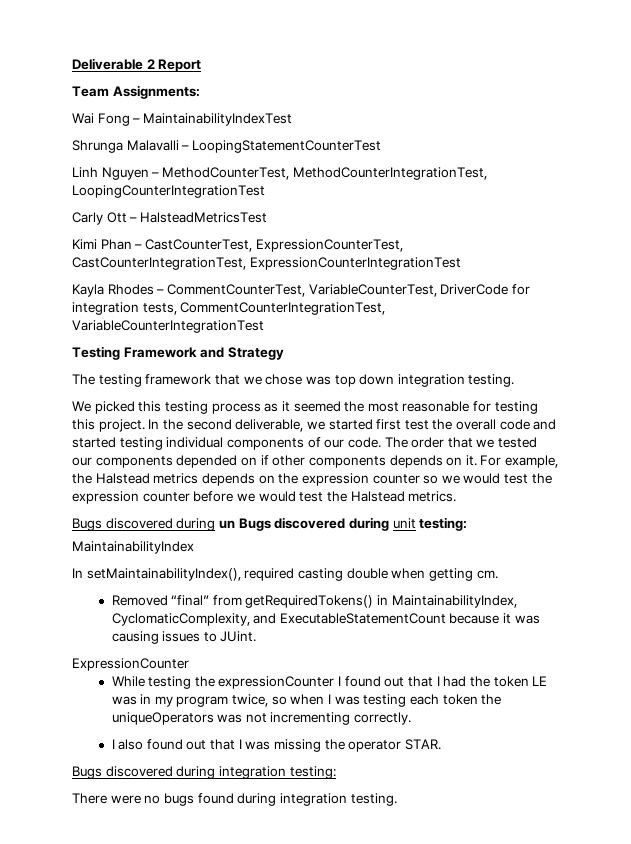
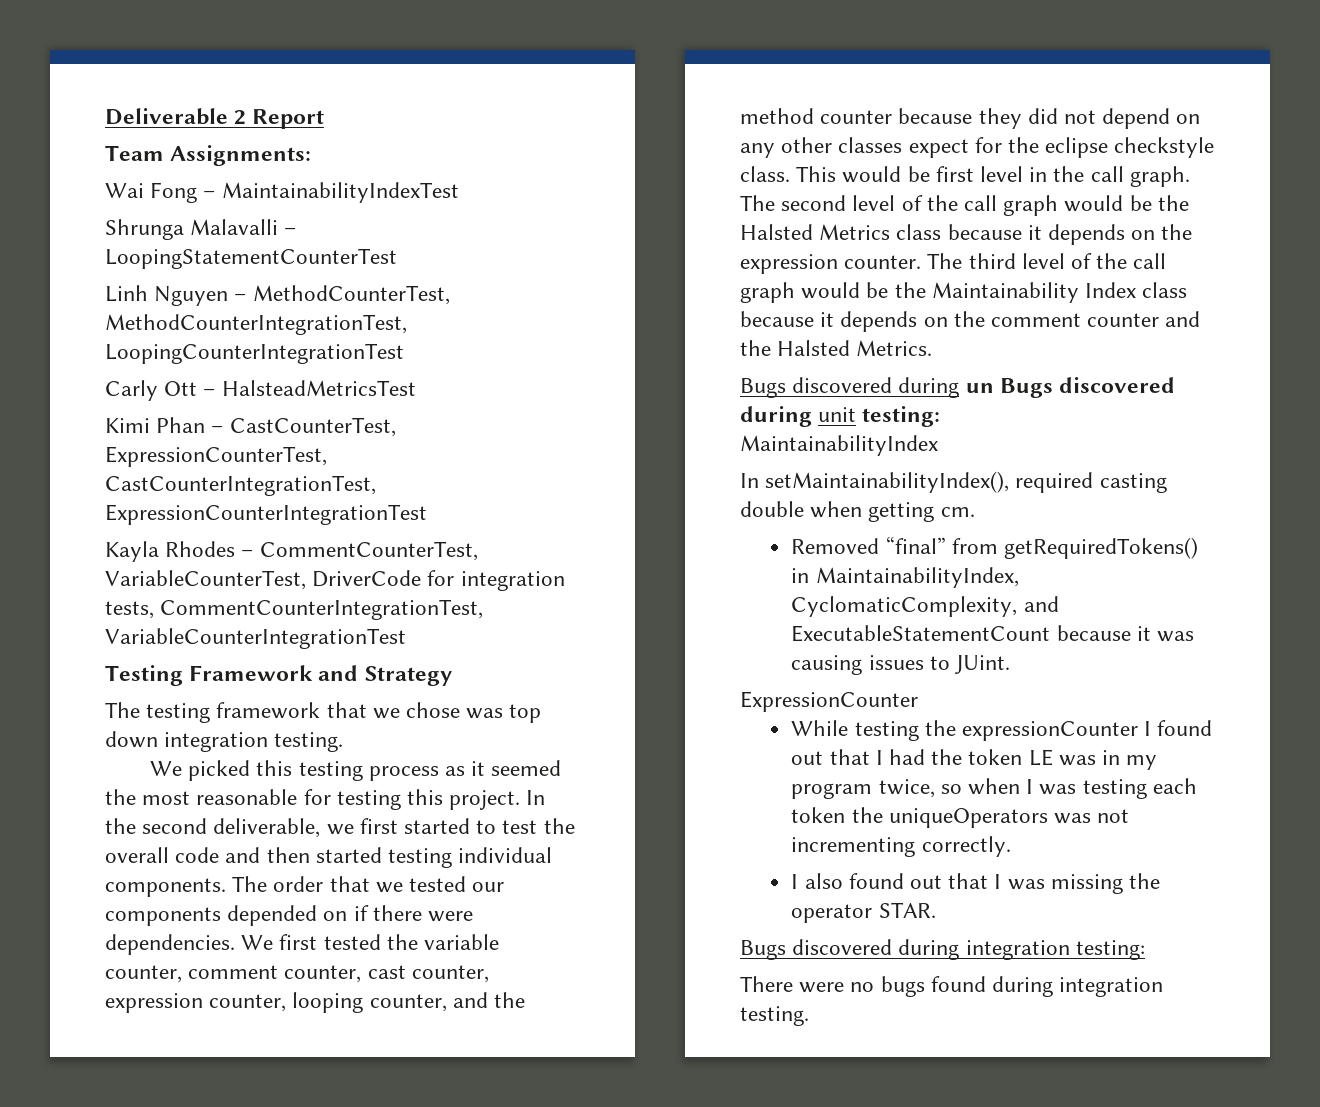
[328,419,402,430] started first -> [359,818,497,834] first started to
(557, 424) none -> [266,847,310,863] then
[226,437,381,450] components of our code. -> [105,878,226,897] components.
[272,455,559,468] [72,473,552,486] [72,491,457,504] other components depends on it. For example, the Halstead metrics depends on the expression counter so we would test the expression counter before we would test the Halstead metrics. -> [372,905,474,922] [105,934,500,955] [105,965,489,983] [105,992,526,1013] [740,108,1201,129] [740,137,1215,158] [740,166,1190,187] [740,195,1189,216] [740,224,1193,245] [740,253,1167,274] [740,282,1188,303] [740,311,1201,332] [740,340,933,356] there were dependencies. We first tested the variable counter, comment counter, cast counter, expression counter, looping counter, and the method counter because they did not depend on any other classes expect for the eclipse checkstyle class. This would be first level in the call graph. The second level of the call graph would be the Halsted Metrics class because it depends on the expression counter. The third level of the call graph would be the Maintainability Index class because it depends on the comment counter and the Halsted Metrics.

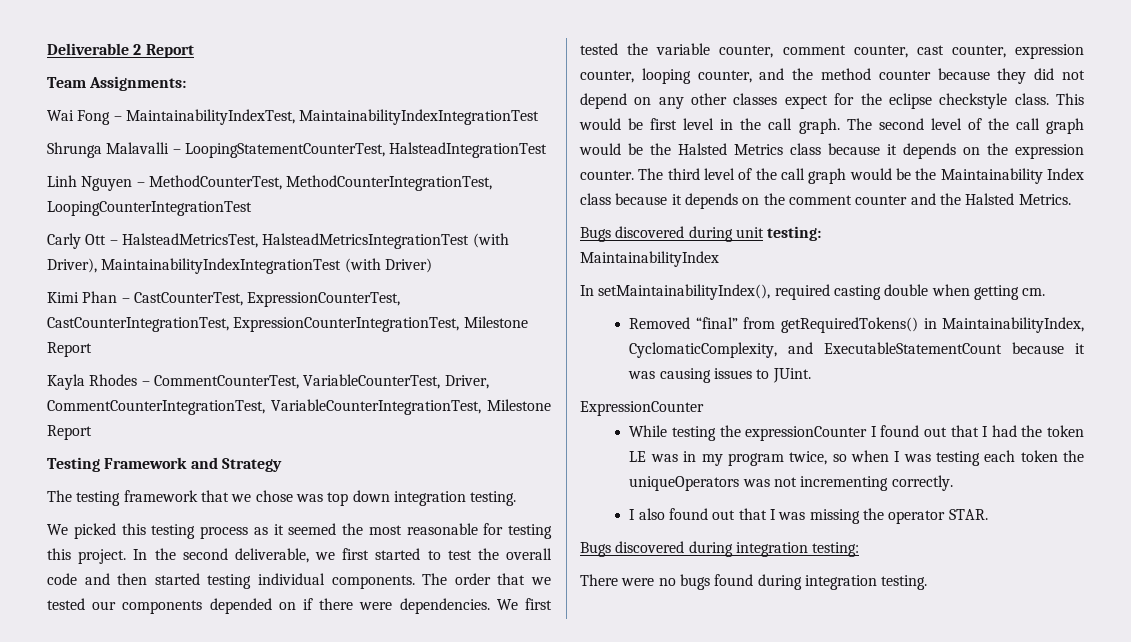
[221,182,459,203] MaintainabilityIndexTest -> [125,109,540,125] MaintainabilityIndexTest, MaintainabilityIndexIntegrationTest
[105,248,397,269] LoopingStatementCounterTest -> [184,142,548,158] LoopingStatementCounterTest, HalsteadIntegrationTest
[221,380,416,396] HalsteadMetricsTest -> [121,233,509,249] [47,258,432,274] HalsteadMetricsTest, HalsteadMetricsIntegrationTest (with Driver), MaintainabilityIndexIntegrationTest (with Driver)
[105,504,427,525] ExpressionCounterIntegrationTest -> [233,316,528,332] [47,342,92,357] ExpressionCounterIntegrationTest, Milestone Report
[312,570,565,591] [105,599,484,620] [105,628,406,649] DriverCode for integration tests, CommentCounterIntegrationTest, VariableCounterIntegrationTest -> [444,375,489,389] [47,399,551,415] [47,425,92,440] Driver, CommentCounterIntegrationTest, VariableCounterIntegrationTest, Milestone Report
[965,377,1176,398] [740,406,812,427] un Bugs discovered during -> (733, 234) none

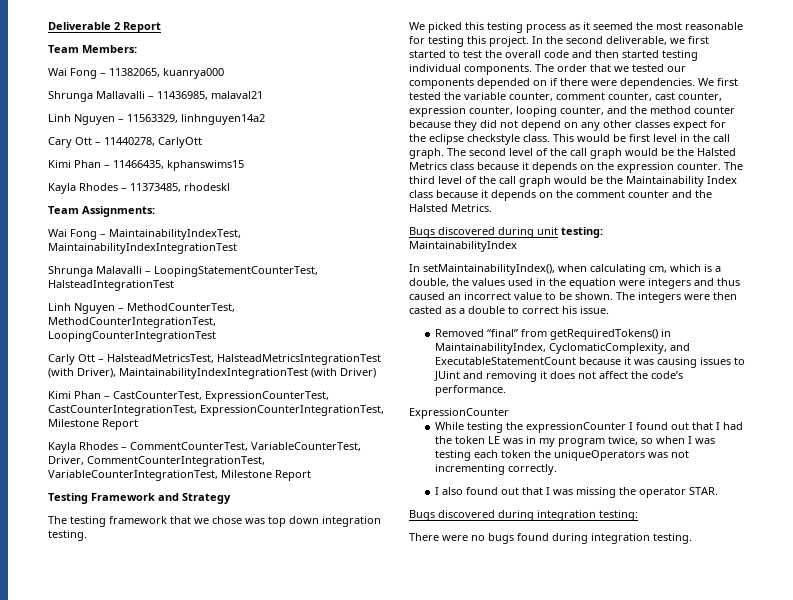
(194, 51) none -> [48,45,137,53] [48,68,224,79] [48,91,263,102] [48,114,265,125] [48,137,202,148] [48,160,244,171] [48,183,230,194] // Team Members: // Wai Fong – 11382065, kuanrya000 // Shrunga Mallavalli – 11436985, malaval21 // Linh Nguyen – 11563329, linhnguyen14a2 // Cary Ott – 11440278, CarlyOtt // Kimi Phan – 11466435, kphanswims15 // Kayla Rhodes – 11373485, rhodeskl
[774,284,1046,300] required casting double when getting cm. -> [558,264,721,275] [409,278,740,289] [409,292,737,303] [409,306,609,314] when calculating cm, which is a double, the values used in the equation were integers and thus caused an incorrect value to be shown. The integers were then casted as a double to correct his issue.
[772,368,811,383] JUint. -> [433,371,683,382] [434,385,506,396] JUint and removing it does not affect the code’s performance.

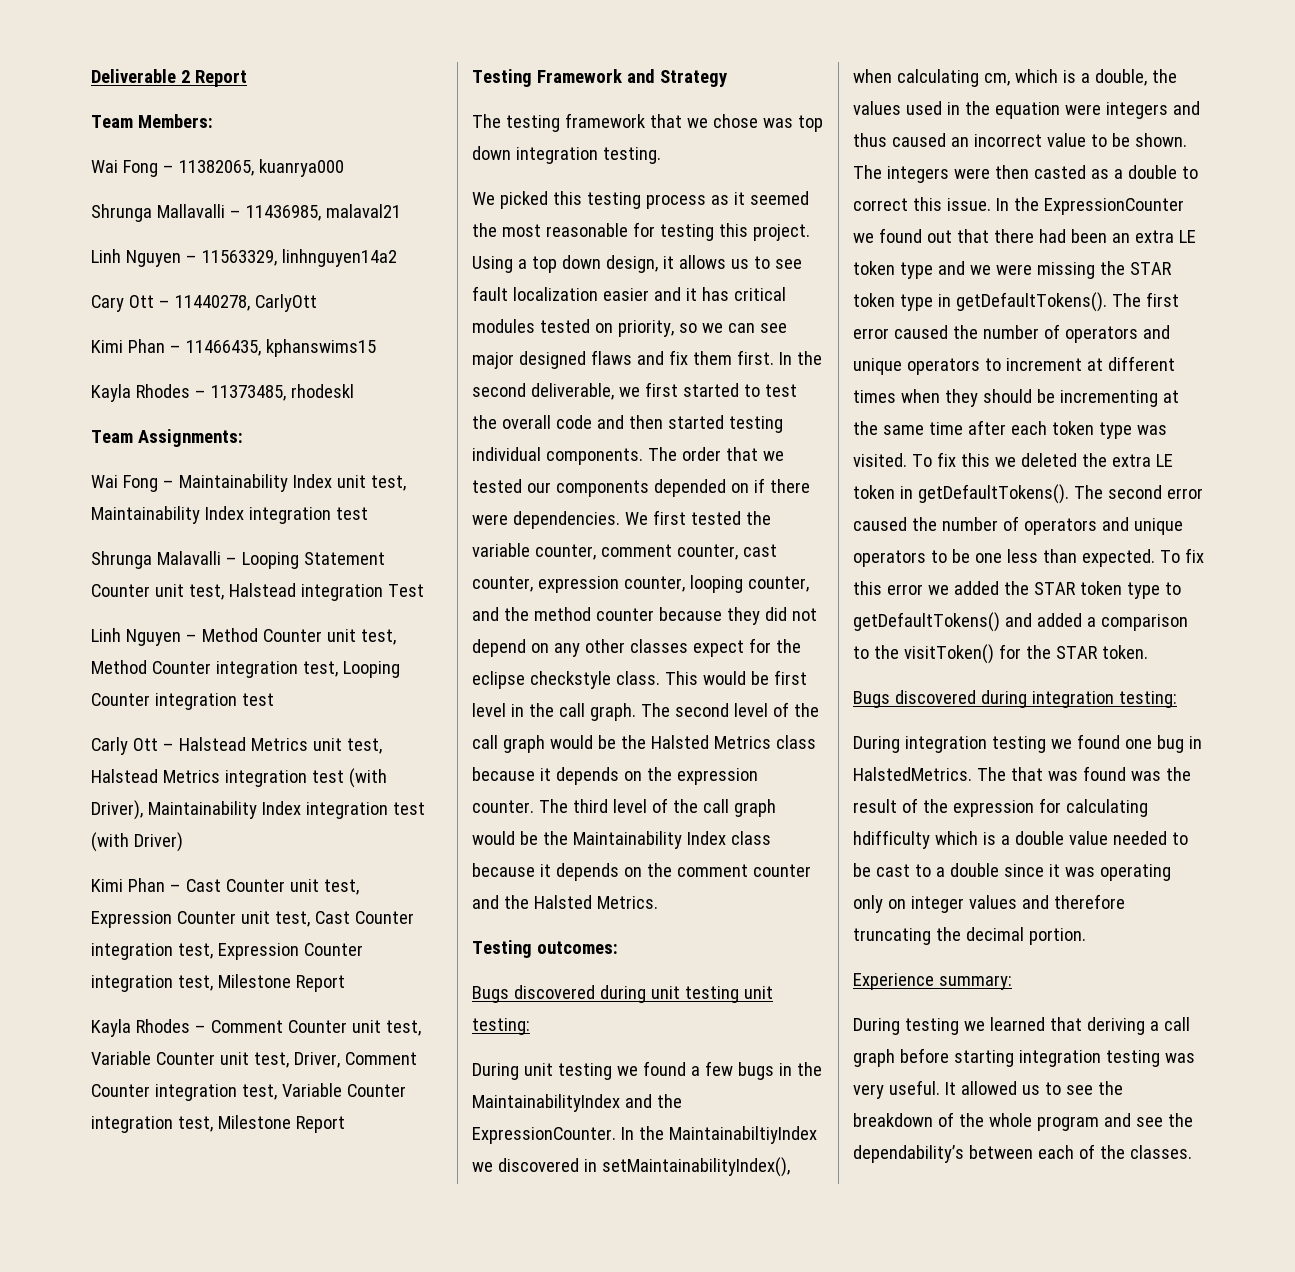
[109,229,241,240] [48,243,237,254] [48,266,318,277] [48,280,174,291] [48,303,235,314] [48,317,216,328] [48,331,216,342] [48,354,381,365] [48,368,308,379] MaintainabilityIndexTest, MaintainabilityIndexIntegrationTest // Shrunga Malavalli – LoopingStatementCounterTest, HalsteadIntegrationTest // Linh Nguyen – MethodCounterTest, MethodCounterIntegrationTest, LoopingCounterIntegrationTest // Carly Ott – HalsteadMetricsTest, HalsteadMetricsIntegrationTest (with Driver), MaintainabilityIndexIntegrationTest -> [178,474,406,492] [91,506,368,524] [91,551,385,569] [91,583,424,601] [91,628,396,646] [91,660,400,678] [91,693,274,710] [91,737,382,755] [91,768,387,788] [91,800,425,820] Maintainability Index unit test, Maintainability Index integration test // Shrunga Malavalli – Looping Statement Counter unit test, Halstead integration Test // Linh Nguyen – Method Counter unit test, Method Counter integration test, Looping Counter integration test // Carly Ott – Halstead Metrics unit test, Halstead Metrics integration test (with Driver), Maintainability Index integration test
[113,391,329,402] [48,405,384,416] CastCounterTest, ExpressionCounterTest, CastCounterIntegrationTest, ExpressionCounterIntegrationTest, -> [185,879,359,895] [91,911,414,928] [91,943,363,960] [91,975,213,992] Cast Counter unit test, Expression Counter unit test, Cast Counter integration test, Expression Counter integration test,
[130,442,361,451] [48,456,265,467] [48,470,218,481] CommentCounterTest, VariableCounterTest, Driver, CommentCounterIntegrationTest, VariableCounterIntegrationTest, -> [210,1020,421,1036] [91,1051,417,1068] [91,1083,406,1101] [91,1116,213,1133] Comment Counter unit test, Variable Counter unit test, Driver, Comment Counter integration test, Variable Counter integration test,
(529, 41) none -> [472,255,802,273] [472,286,786,301] [472,319,787,337] [472,350,774,369] Using a top down design, it allows us to see fault localization easier and it has critical modules tested on priority, so we can see major designed flaws and fix them first.
(492, 208) none -> [472,940,618,958] // Testing outcomes:
[561,227,603,238] [409,241,517,252] [409,264,420,272] testing: // MaintainabilityIndex // In -> [684,986,773,1003] [472,1018,530,1035] [472,1061,822,1080] [472,1094,682,1112] [472,1126,817,1144] [472,1158,597,1172] testing unit testing: // During unit testing we found a few bugs in the MaintainabilityIndex and the ExpressionCounter. In the MaintainabiltiyIndex we discovered in
[562,306,577,314] his -> [912,197,942,211] this
[434,329,671,340] [434,343,690,354] [434,357,745,368] [433,371,683,382] [434,385,506,396] [409,408,509,419] [434,422,743,433] [434,436,715,447] [434,450,689,461] [434,464,557,475] [434,487,718,498] // Removed “final” from getRequiredTokens() in MaintainabilityIndex, CyclomaticComplexity, and ExecutableStatementCount because it was causing issues to JUint and removing it does not affect the code’s performance. // ExpressionCounter // While testing the expressionCounter I found out that I had the token LE was in my program twice, so when I was testing each token the uniqueOperators was not incrementing correctly. // I also found out that I was missing the operator STAR. -> [995,197,1184,215] [853,228,1196,243] [853,261,1172,279] [853,292,1179,312] [853,324,1170,343] [853,356,1175,375] [853,389,1179,407] [853,420,1167,439] [853,452,1173,467] [853,484,1203,504] [853,516,1183,535] [853,548,1204,567] [853,581,1181,599] [853,612,1188,632] [853,644,1148,664] In the ExpressionCounter we found out that there had been an extra LE token type and we were missing the STAR token type in getDefaultTokens(). The first error caused the number of operators and unique operators to increment at different times when they should be incrementing at the same time after each token type was visited. To fix this we deleted the extra LE token in getDefaultTokens(). The second error caused the number of operators and unique operators to be one less than expected. To fix this error we added the STAR token type to getDefaultTokens() and added a comparison to the visitToken() for the STAR token.
[409,533,692,544] There were no bugs found during integration testing. -> [853,734,1202,753] [853,766,1191,781] [853,798,1148,817] [853,830,1188,849] [853,863,1171,881] [853,894,1125,913] [853,927,1086,945] [853,973,1012,990] [853,1017,1190,1035] [853,1048,1195,1067] [853,1080,1123,1099] [853,1112,1193,1131] [853,1144,1192,1163] During integration testing we found one bug in HalstedMetrics. The that was found was the result of the expression for calculating hdifficulty which is a double value needed to be cast to a double since it was operating only on integer values and therefore truncating the decimal portion. // Experience summary: // During testing we learned that deriving a call graph before starting integration testing was very useful. It allowed us to see the breakdown of the whole program and see the dependability’s between each of the classes.

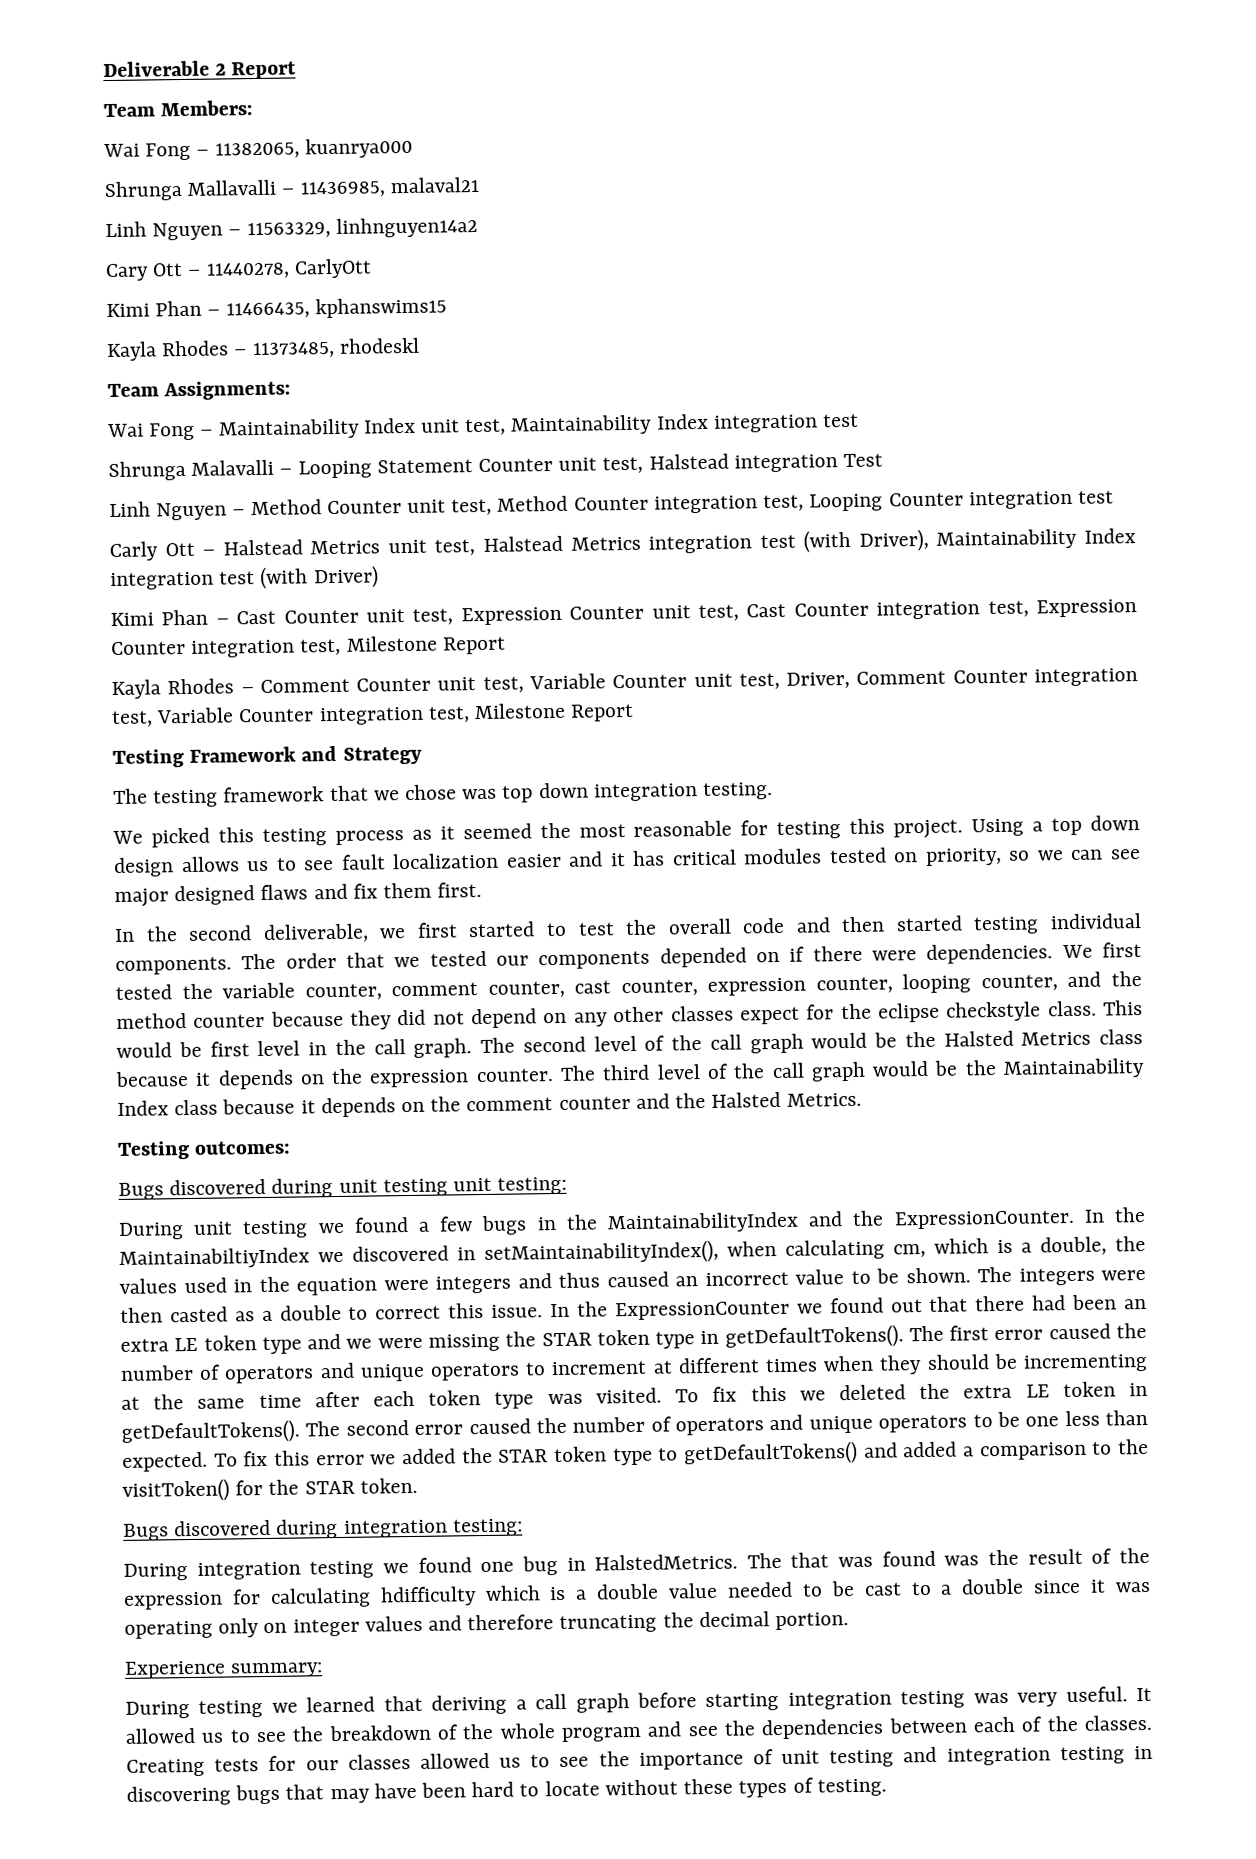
[605,255,674,273] design, it -> [113,857,174,877] design
(774, 357) none -> (483, 889) //
[853,1145,964,1163] dependability’s -> [761,1718,885,1740] dependencies
(1192, 1152) none -> [126,1745,1153,1777] [126,1777,887,1806] Creating tests for our classes allowed us to see the importance of unit testing and integration testing in discovering bugs that may have been hard to locate without these types of testing.

